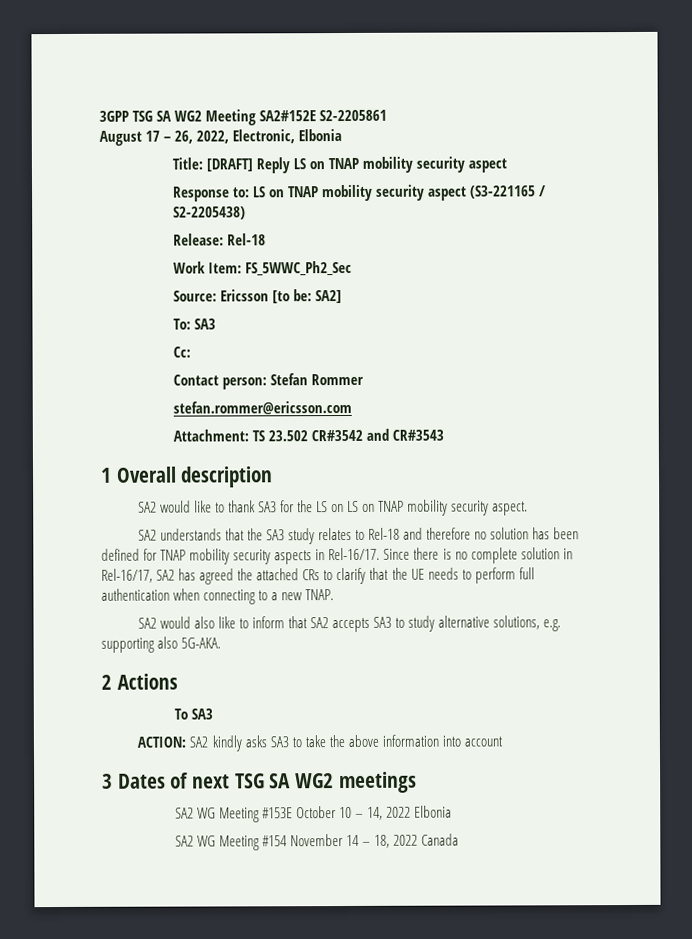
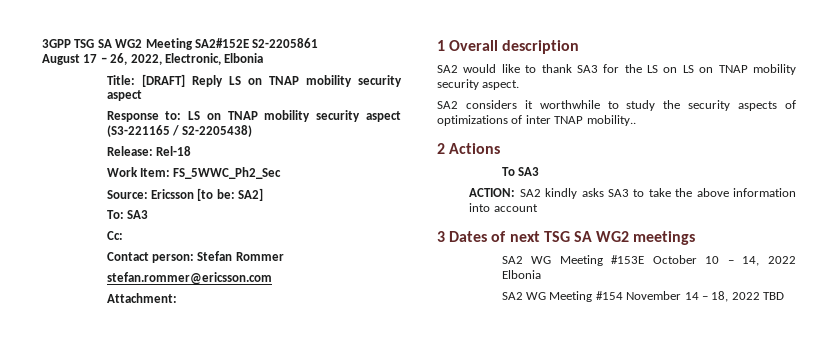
[251,428,445,442] TS 23.502 CR#3542 and CR#3543 -> (177, 298) none
[159,527,580,545] [101,547,573,565] [101,567,535,585] [101,588,335,605] [137,615,562,633] [101,636,222,653] understands that the SA3 study relates to Rel-18 and therefore no solution has been defined for TNAP mobility security aspects in Rel-16/17. Since there is no complete solution in Rel-16/17, SA2 has agreed the attached CRs to clarify that the UE needs to perform full authentication when connecting to a new TNAP. // SA2 would also like to inform that SA2 accepts SA3 to study alternative solutions, e.g. supporting also 5G-AKA. -> [465,100,796,111] [437,115,636,126] considers it worthwhile to study the security aspects of optimizations of inter TNAP mobility..
[421,833,460,846] Canada -> [763,292,785,300] TBD

